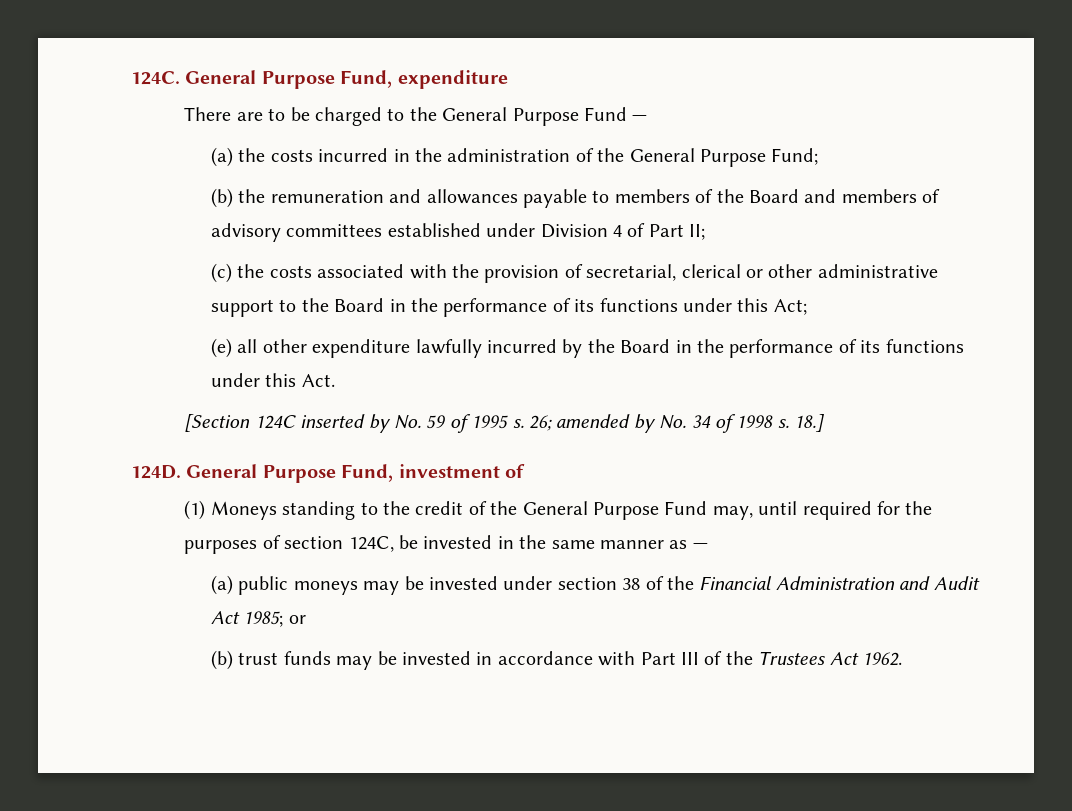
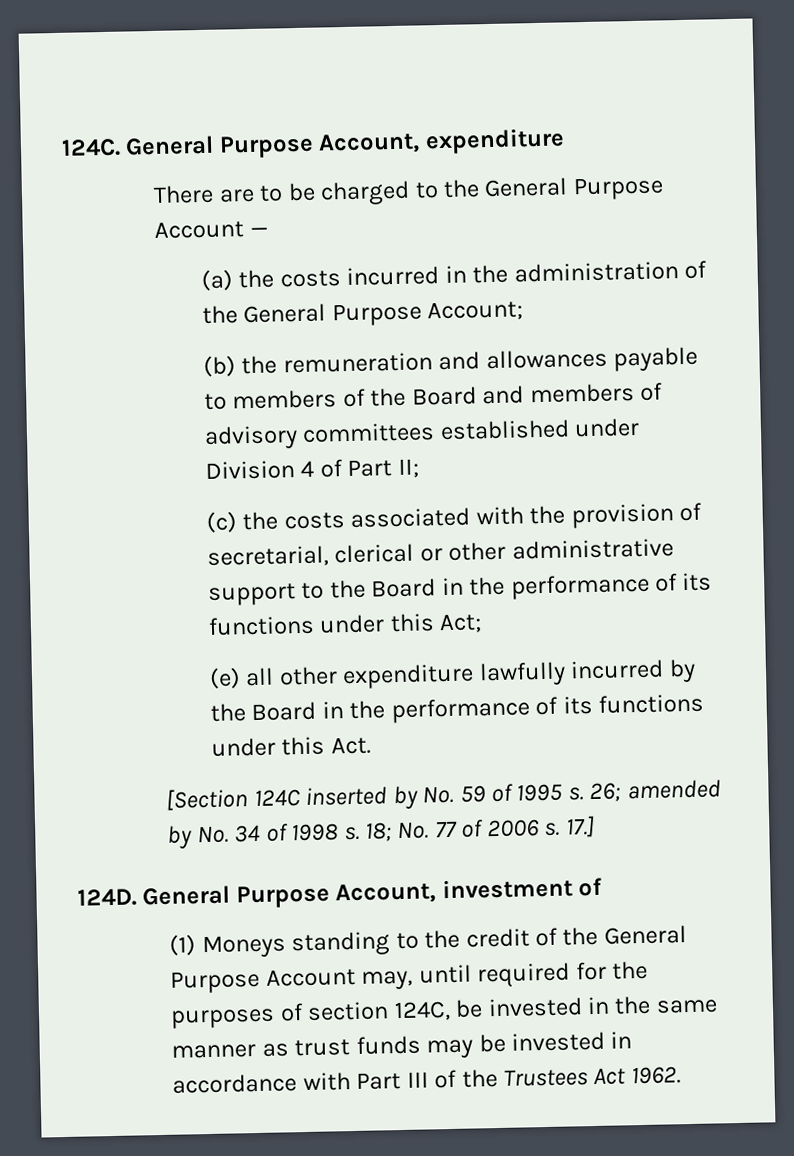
[340,70,393,88] Fund, -> [318,132,421,155] Account,
[583,107,627,121] Fund -> [154,220,245,239] Account
[771,148,819,165] Fund; -> [427,300,524,322] Account;
[794,414,825,432] 18.] -> [364,815,595,842] 18; No. 77 of 2006 s. 17.]
[341,464,394,482] Fund, -> [335,882,437,905] Account,
[664,501,708,515] Fund -> [265,967,356,987] Account
[692,543,708,549] [211,575,980,595] [211,611,306,627] [211,650,234,670] — // (a) public moneys may be invested under section 38 of the Financial Administration and Audit Act 1985; or // (b) -> (289, 1050) none

